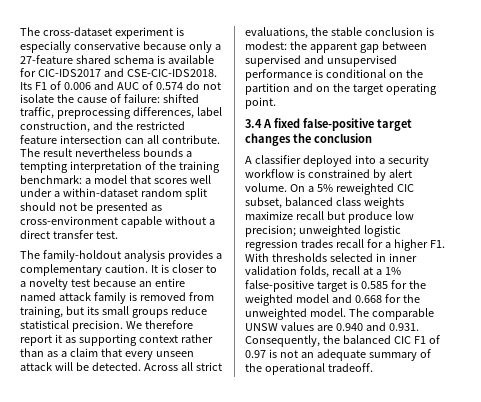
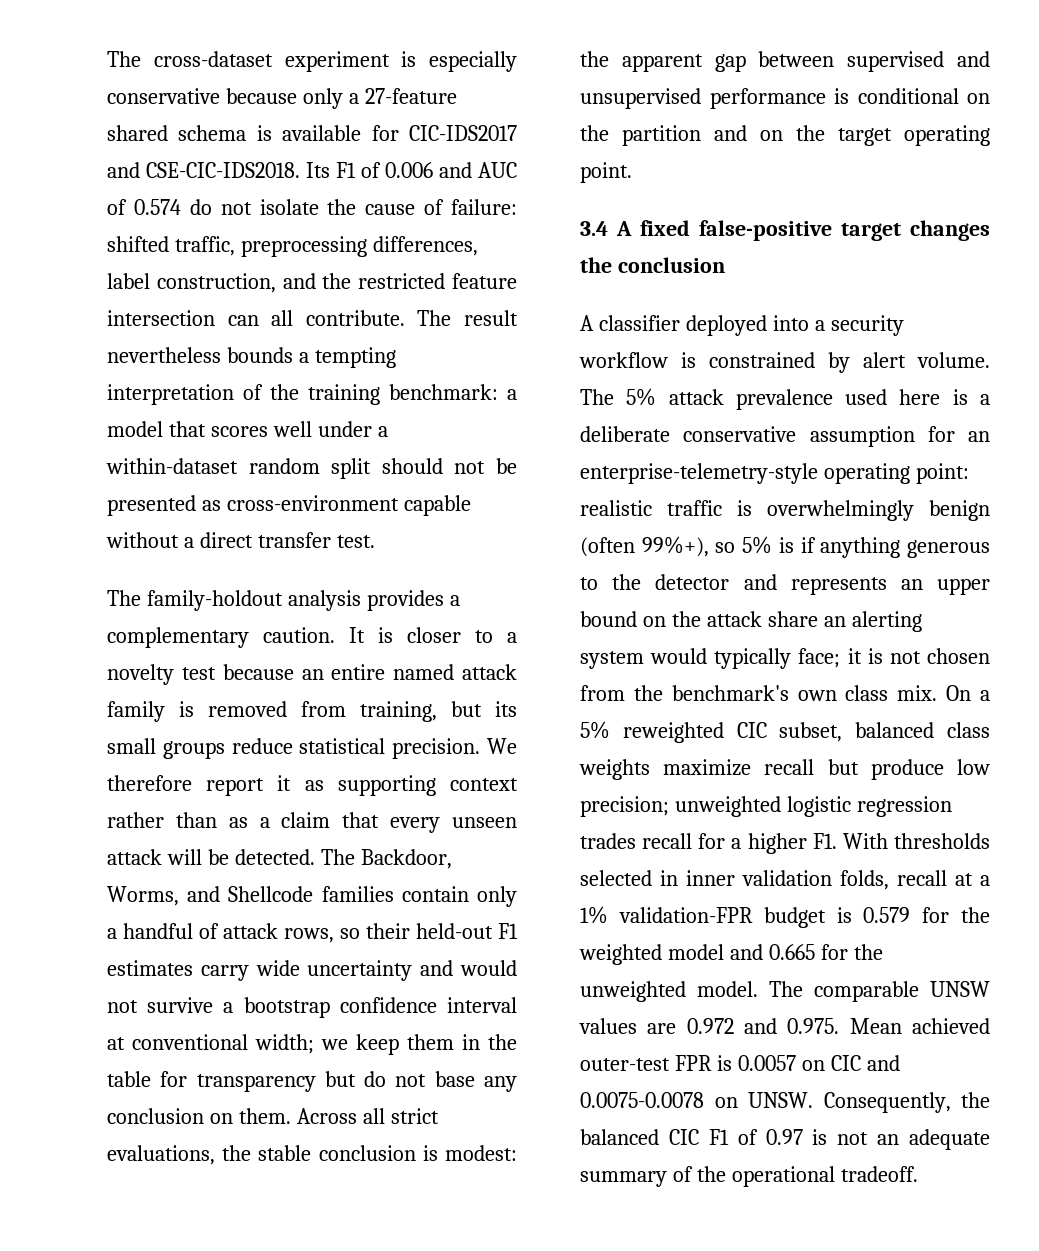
(141, 366) none -> [320,849,452,869] [107,886,517,907] [107,923,518,943] [107,960,517,981] [107,997,517,1018] [107,1034,517,1055] [107,1071,517,1092] [107,1108,291,1124] The Backdoor, Worms, and Shellcode families contain only a handful of attack rows, so their held-out F1 estimates carry wide uncertainty and would not survive a bootstrap confidence interval at conventional width; we keep them in the table for transparency but do not base any conclusion on them.
(287, 187) none -> [580,388,990,410] [580,426,990,447] [580,463,969,484] [580,500,990,521] [580,536,990,558] [580,574,990,595] [580,611,922,632] [580,648,991,669] [580,685,938,701] The 5% attack prevalence used here is a deliberate conservative assumption for an enterprise-telemetry-style operating point: realistic traffic is overwhelmingly benign (often 99%+), so 5% is if anything generous to the detector and represents an upper bound on the attack share an alerting system would typically face; it is not chosen from the benchmark's own class mix.
[245,280,388,292] false-positive target is 0.585 -> [618,907,911,928] validation-FPR budget is 0.579
[354,295,382,303] 0.668 -> [768,944,815,960] 0.665
[335,322,419,331] 0.940 and 0.931. -> [686,1018,990,1034] [580,1055,900,1071] [580,1092,813,1108] 0.972 and 0.975. Mean achieved outer-test FPR is 0.0057 on CIC and 0.0075-0.0078 on UNSW.

